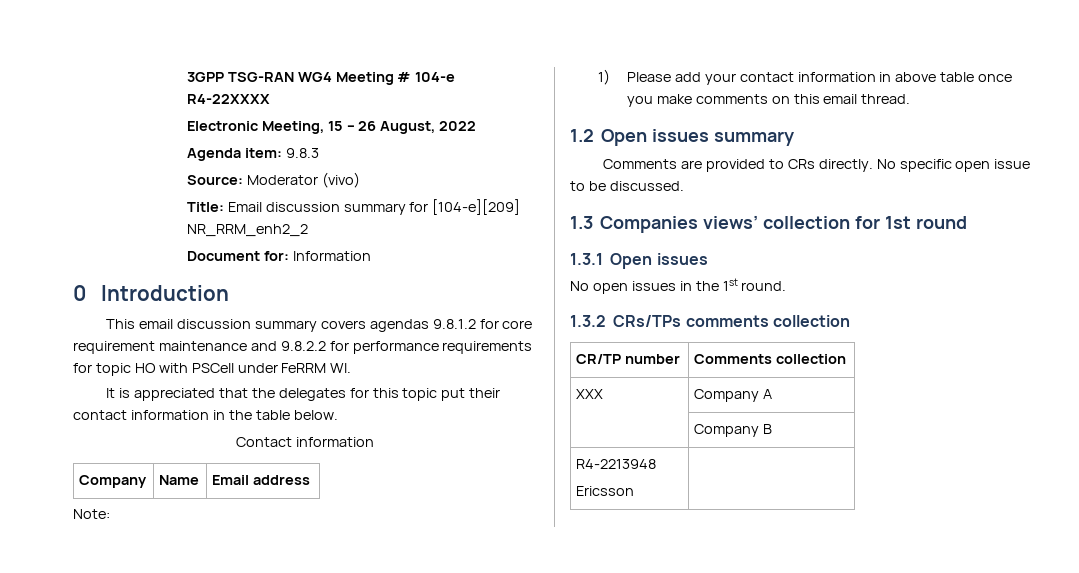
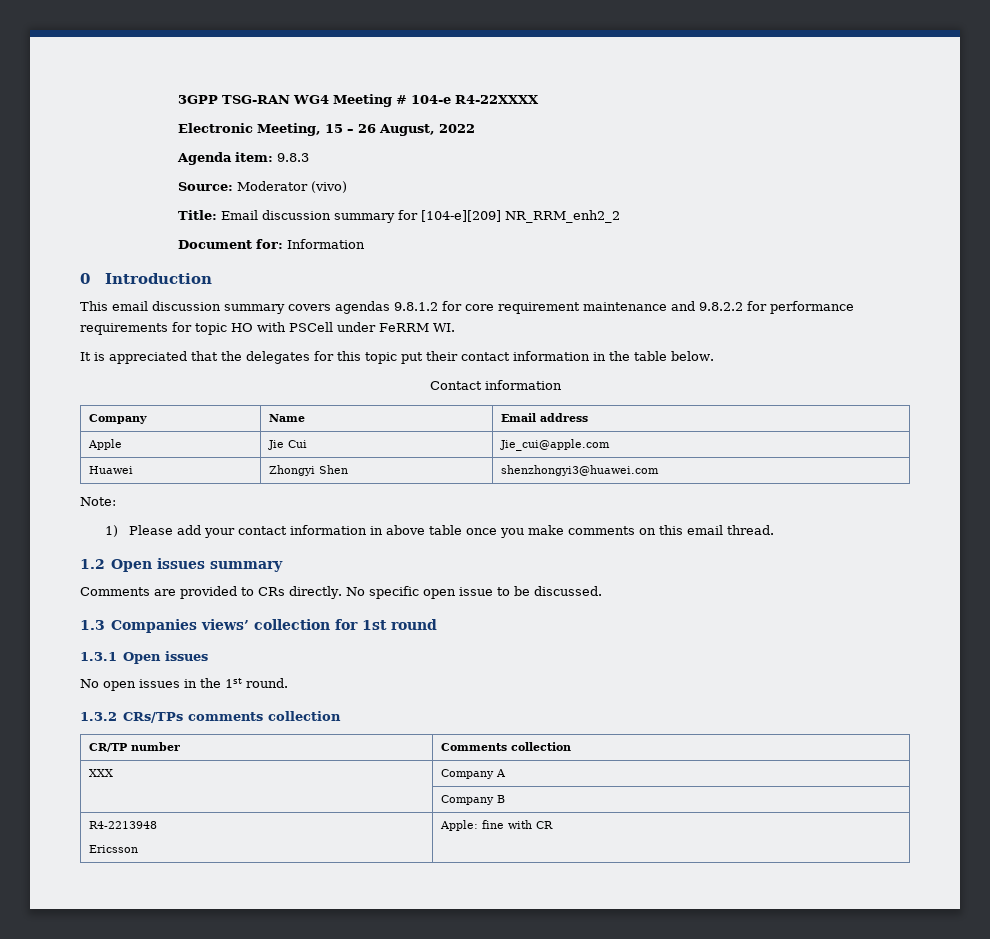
(311, 480) none -> [88,439,123,450] [268,440,308,450] [500,439,611,451] [89,466,134,474] [269,465,349,476] [501,465,660,476] // Apple | Jie Cui | Jie_cui@apple.com // Huawei | Zhongyi Shen | shenzhongyi3@huawei.com
(635, 491) none -> [440,820,554,831] Apple: fine with CR

